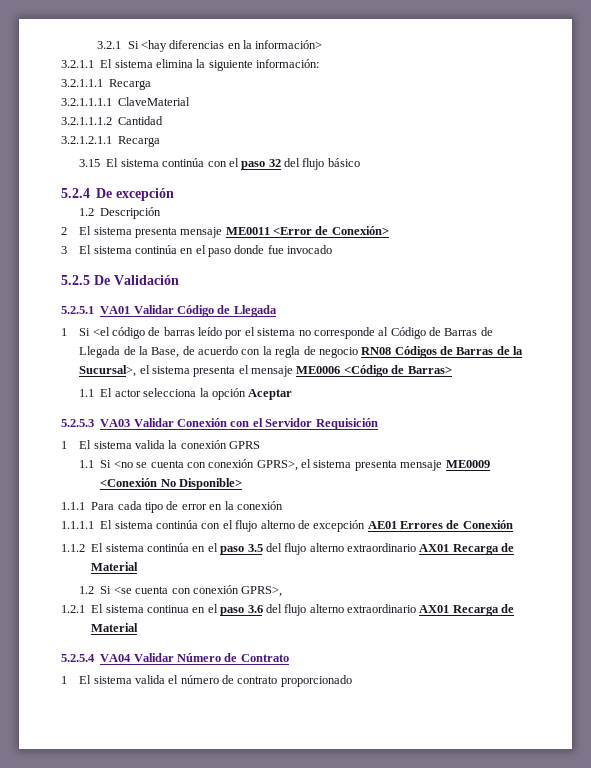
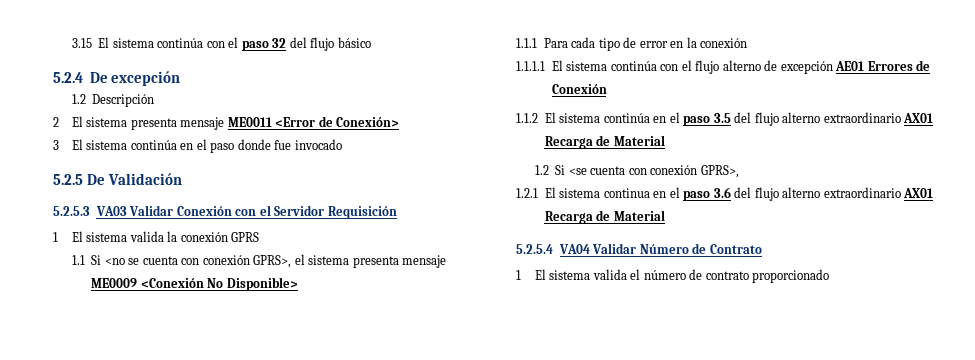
[97,40,323,52] [61,59,320,71] [61,79,152,90] [61,97,191,106] [61,116,164,125] [61,136,161,147] 3.2.1 Si <hay diferencias en la información> // 3.2.1.1 El sistema elimina la siguiente información: // 3.2.1.1.1 Recarga // 3.2.1.1.1.1 ClaveMaterial // 3.2.1.1.1.2 Cantidad // 3.2.1.2.1.1 Recarga // -> (71, 43) none
[61,305,277,317] [61,327,493,339] [79,346,524,358] [79,365,452,377] [79,388,293,400] // 5.2.5.1 VA01 Validar Código de Llegada // 1 Si <el código de barras leído por el sistema no corresponde al Código de Barras de Llegada de la Base, de acuerdo con la regla de negocio RN08 Códigos de Barras de la Sucursal>, el sistema presenta el mensaje ME0006 <Código de Barras> // 1.1 El actor selecciona la opción Aceptar -> (182, 179) none

